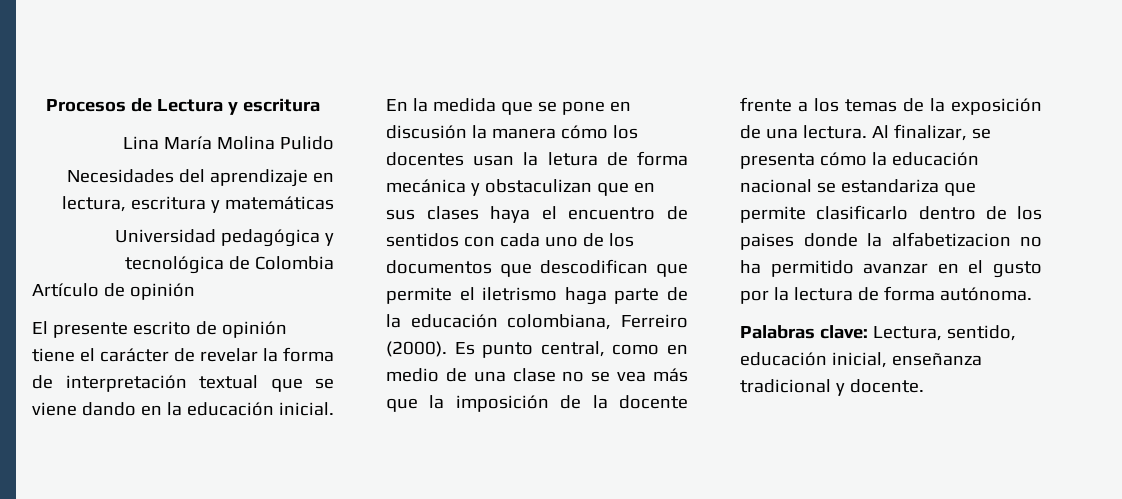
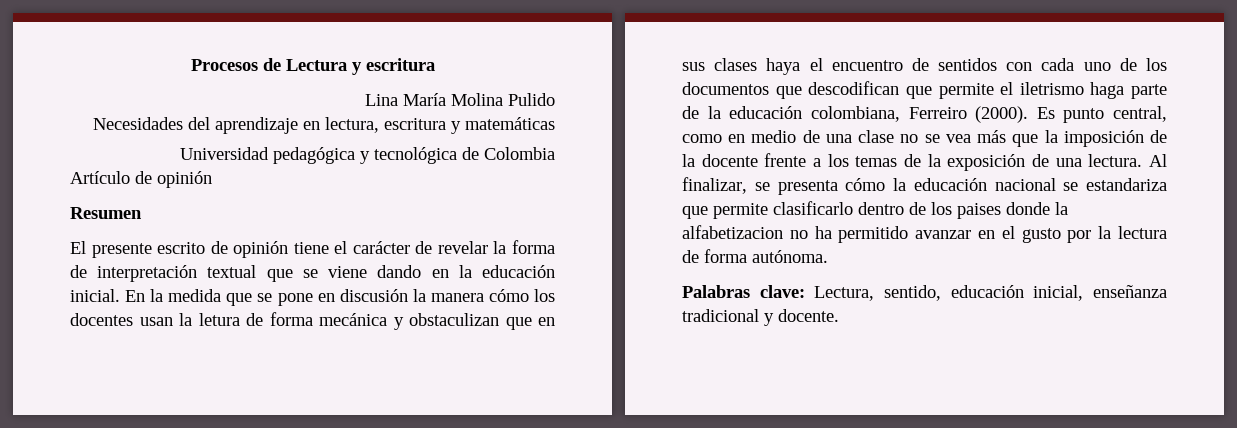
(195, 291) none -> [70,207,142,219] // Resumen

